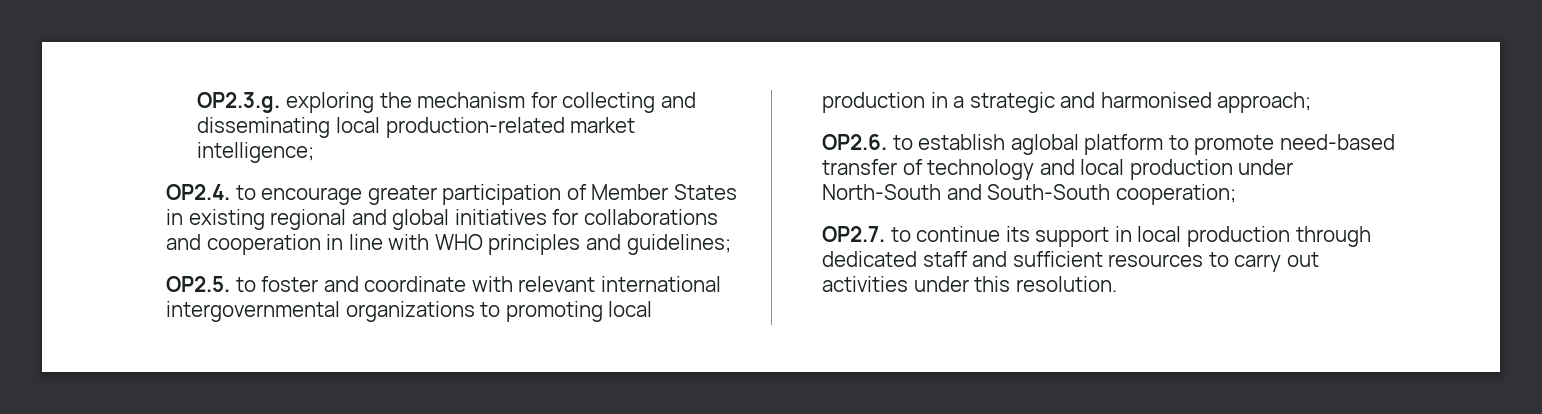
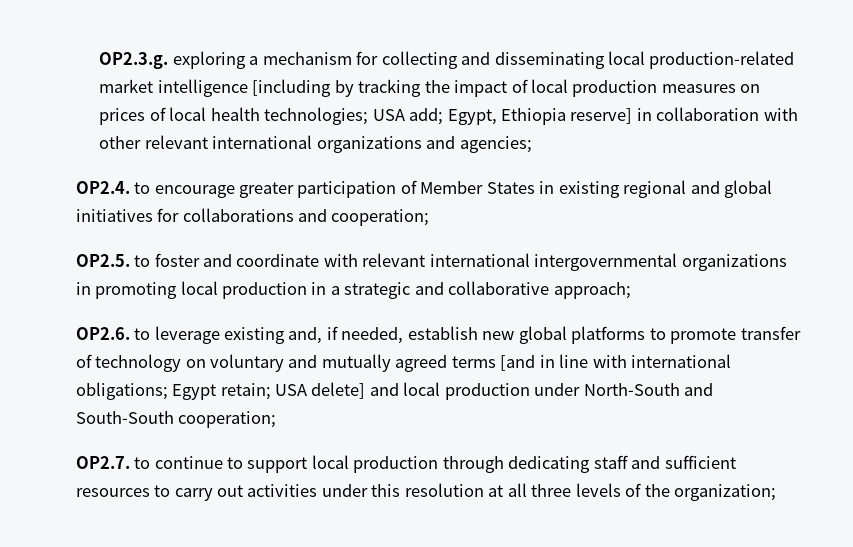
[379,92,412,108] the -> [249,56,259,65] a
[197,142,315,163] intelligence; -> [157,79,761,97] [99,107,798,125] [99,135,532,153] intelligence [including by tracking the impact of local production measures on prices of local health technologies; USA add; Egypt, Ethiopia reserve] in collaboration with other relevant international organizations and agencies;
[206,234,731,255] cooperation in line with WHO principles and guidelines; -> [331,209,430,226] cooperation;
[480,302,501,317] to -> [75,282,91,295] in
[1100,92,1212,108] harmonised -> [448,281,550,295] collaborative
[918,134,1164,155] establish aglobal platform -> [154,326,646,344] leverage existing and, if needed, establish new global platforms
[1279,134,1395,150] need-based -> (737, 336) none
(1035, 169) none -> [185,354,732,372] [75,382,366,400] on voluntary and mutually agreed terms [and in line with international obligations; Egypt retain; USA delete]
[1005,226,1132,247] its support in -> [227,457,308,473] to support
[822,251,918,267] dedicated -> [508,456,591,473] dedicating
[1015,276,1117,292] resolution. -> [404,483,777,501] resolution at all three levels of the organization;

